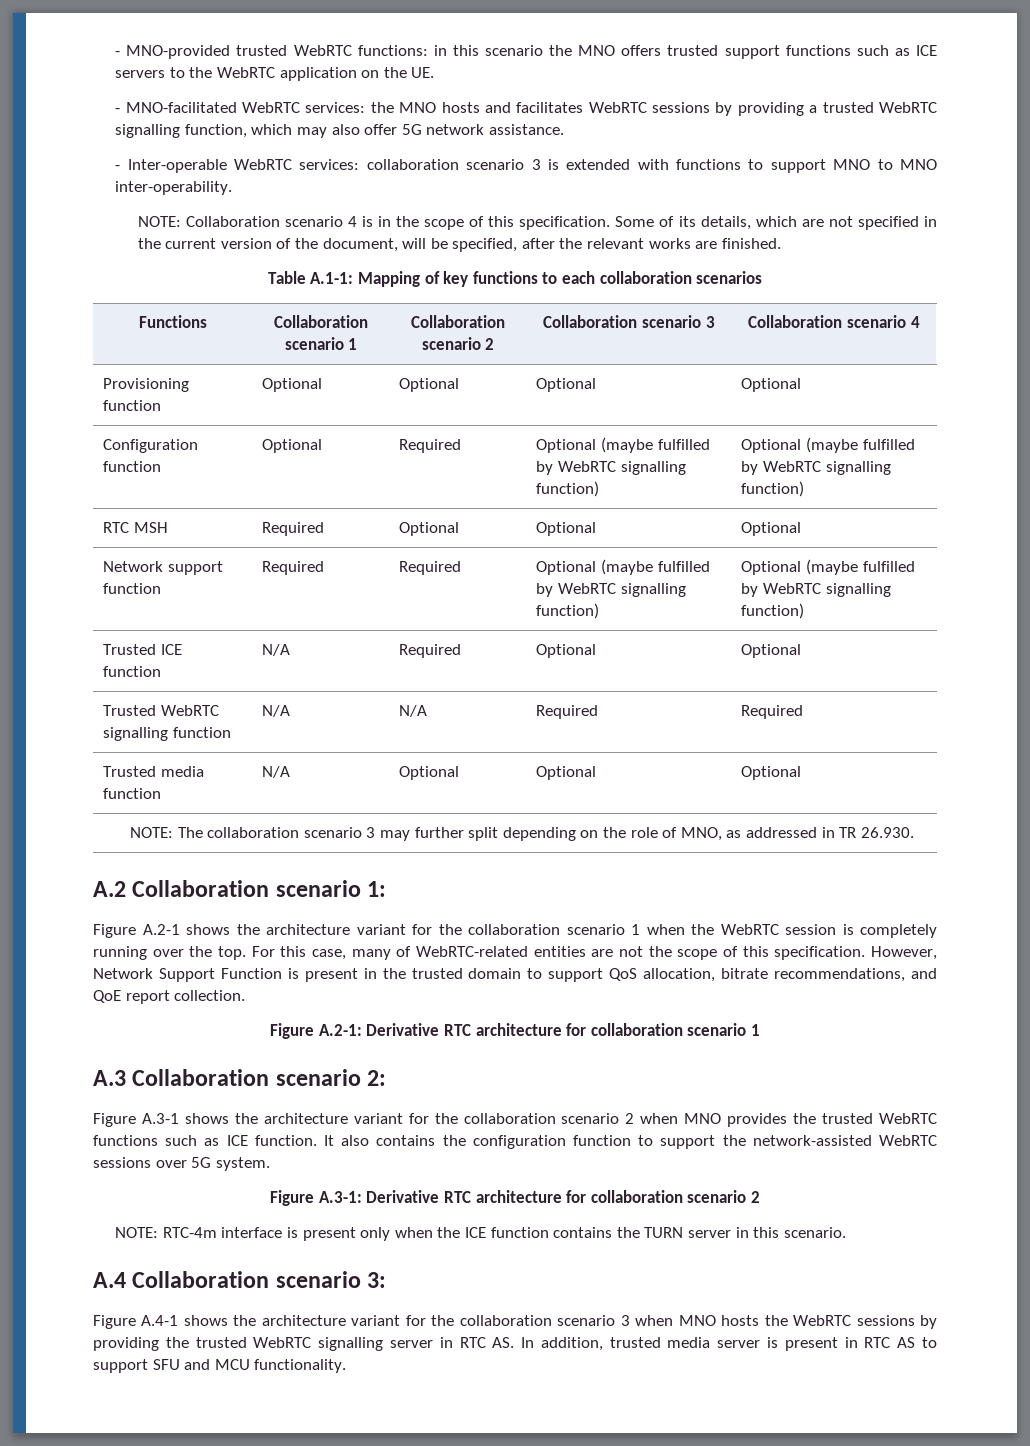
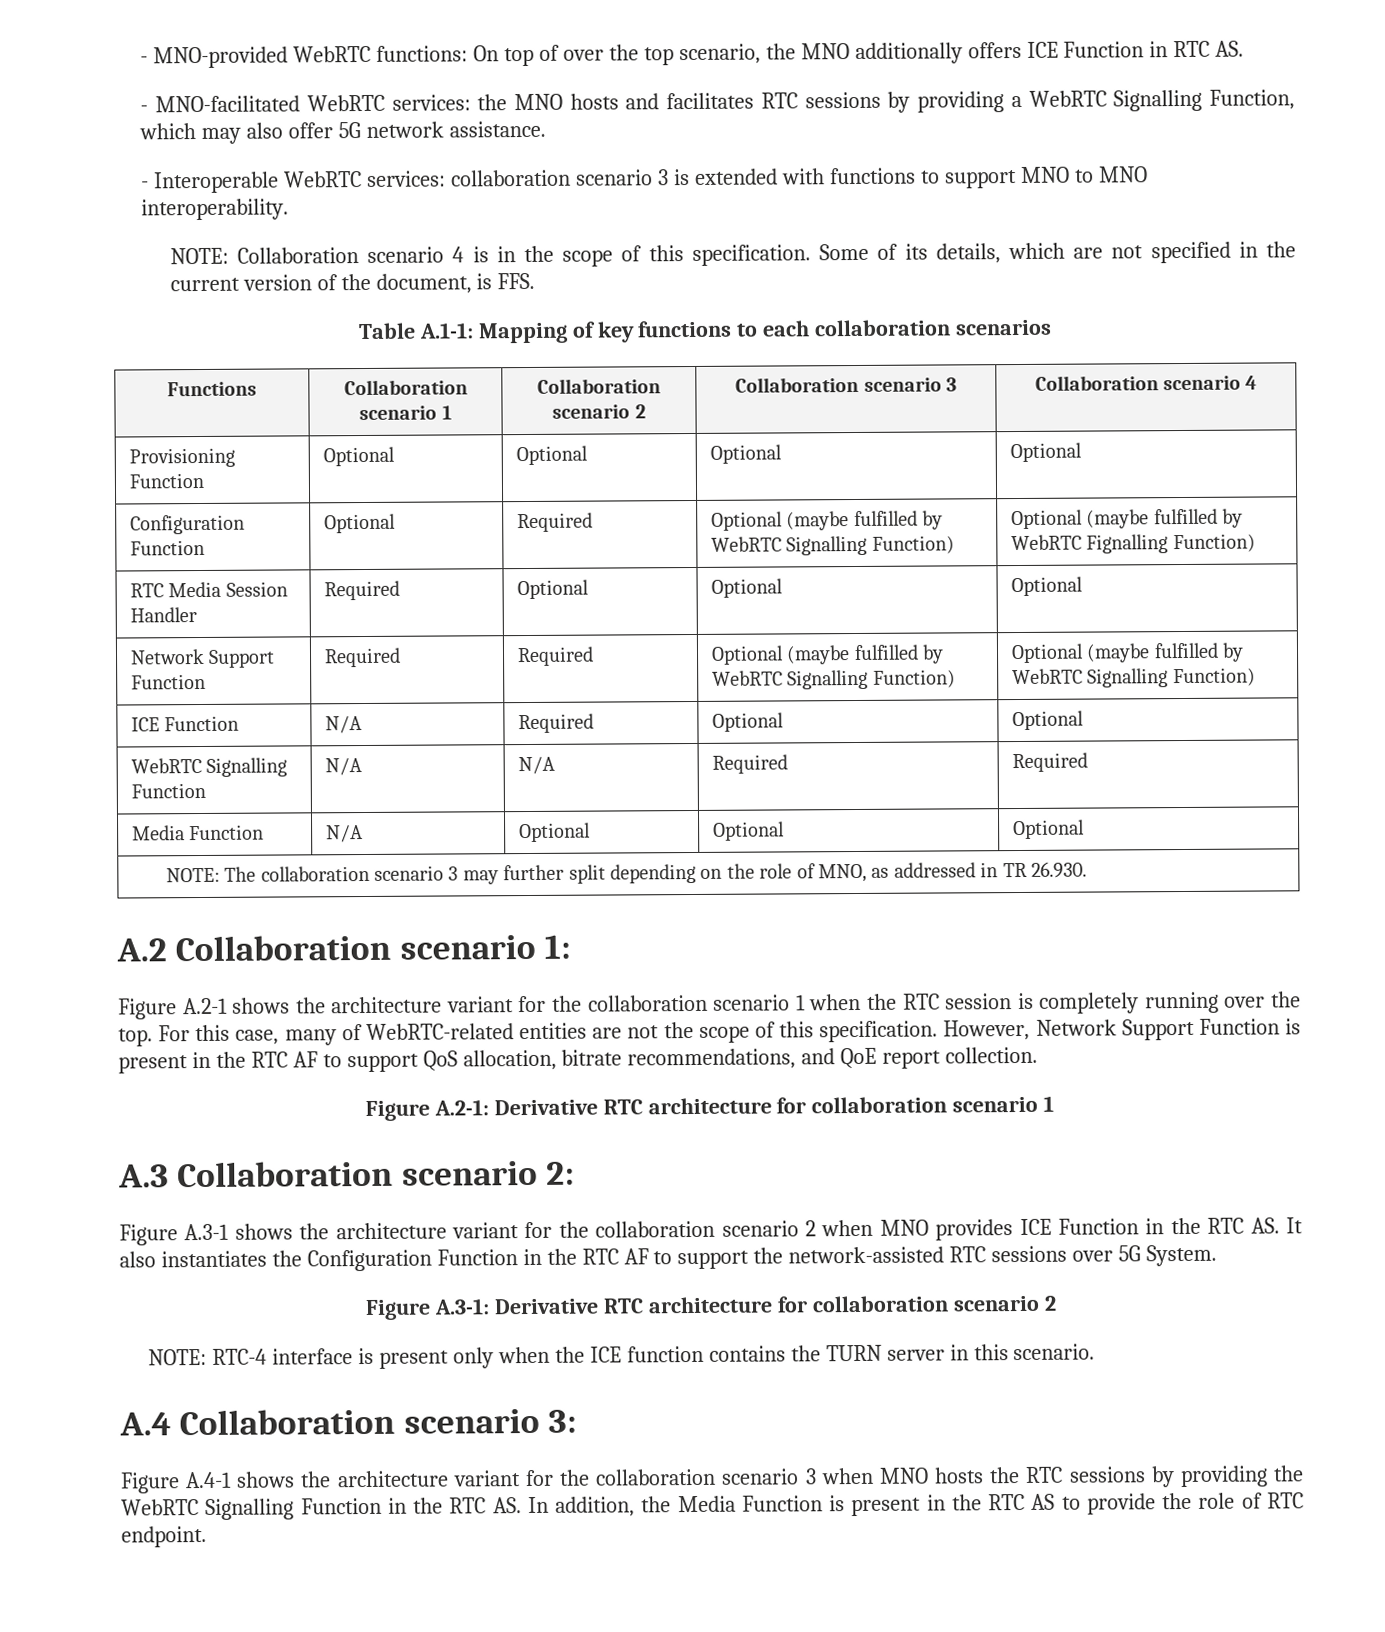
[236,45,288,56] trusted -> (289, 57) none
[433,45,937,59] [115,67,435,81] in this scenario the MNO offers trusted support functions such as ICE servers to the WebRTC application on the UE. -> [473,40,1245,67] On top of over the top scenario, the MNO additionally offers ICE Function in RTC AS.
[588,102,647,113] WebRTC -> [760,92,798,109] RTC
[822,102,937,113] [115,124,247,138] trusted WebRTC signalling function, -> [1028,89,1295,112] WebRTC Signalling Function,
[127,159,227,173] Inter-operable -> [154,171,280,194] Interoperable
[115,181,233,195] inter-operability. -> [141,198,290,221] interoperability.
[402,238,781,252] will be specified, after the relevant works are finished. -> [476,272,536,290] is FFS.
[103,400,162,411] function -> [128,472,204,489] Function
[103,461,162,472] function -> [129,539,205,556] Function
[620,461,686,475] [536,481,600,497] [741,437,915,453] [741,461,891,475] [741,481,805,497] [103,522,168,533] signalling function) | Optional (maybe fulfilled by WebRTC signalling function) // RTC MSH -> [786,535,955,556] [1010,508,1244,530] [1010,533,1256,554] [129,581,288,598] [129,607,197,623] Signalling Function) | Optional (maybe fulfilled by WebRTC Fignalling Function) // RTC Media Session Handler
[167,561,223,575] [103,583,162,594] support function -> [208,649,276,668] [130,673,206,690] Support Function
[620,583,686,597] [536,603,600,619] [741,559,915,575] [741,583,891,597] [741,603,805,619] [103,644,182,655] [103,666,162,677] signalling function) | Optional (maybe fulfilled by WebRTC signalling function) // Trusted ICE function -> [787,669,956,690] [1010,642,1245,664] [1011,667,1256,688] [130,715,240,732] Signalling Function) | Optional (maybe fulfilled by WebRTC Signalling Function) // ICE Function
[103,705,219,716] [103,727,231,741] Trusted WebRTC signalling function -> [130,757,288,777] [130,782,206,799] WebRTC Signalling Function
[103,766,204,777] [103,788,162,799] Trusted media function -> [131,824,265,841] Media Function
[720,924,779,935] WebRTC -> [902,993,940,1010] RTC
[411,968,522,979] trusted domain -> [250,1051,318,1068] RTC AF
[793,1113,937,1124] [93,1135,631,1149] the trusted WebRTC functions such as ICE function. It also contains the configuration function -> [1019,1217,1304,1236] [119,1248,649,1272] ICE Function in the RTC AS. It also instantiates the Configuration Function in the RTC AF
[879,1135,938,1146] WebRTC -> [949,1246,987,1263] RTC
[215,1157,270,1171] system. -> [1145,1244,1217,1267] System.
[162,1227,217,1238] RTC-4m -> [212,1348,268,1365] RTC-4
[793,1315,852,1326] WebRTC -> [1025,1466,1064,1483] RTC
[195,1337,453,1351] trusted WebRTC signalling server in -> [121,1497,444,1520] WebRTC Signalling Function in the
[609,1337,858,1351] trusted media server is present in -> [641,1494,982,1517] the Media Function is present in the
[93,1359,347,1373] support SFU and MCU functionality. -> [1086,1492,1304,1515] [121,1525,207,1548] provide the role of RTC endpoint.

